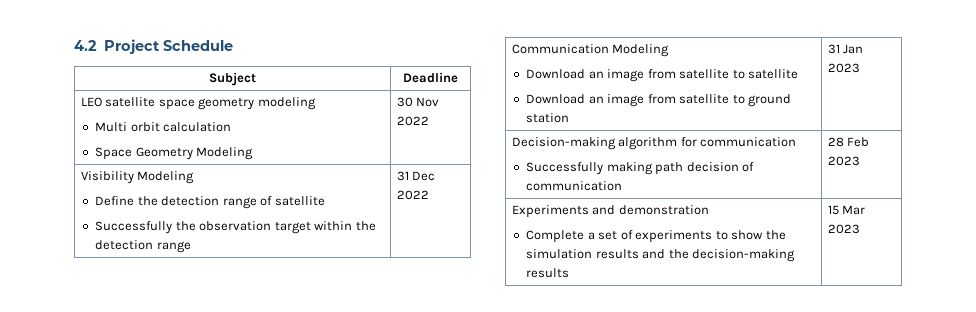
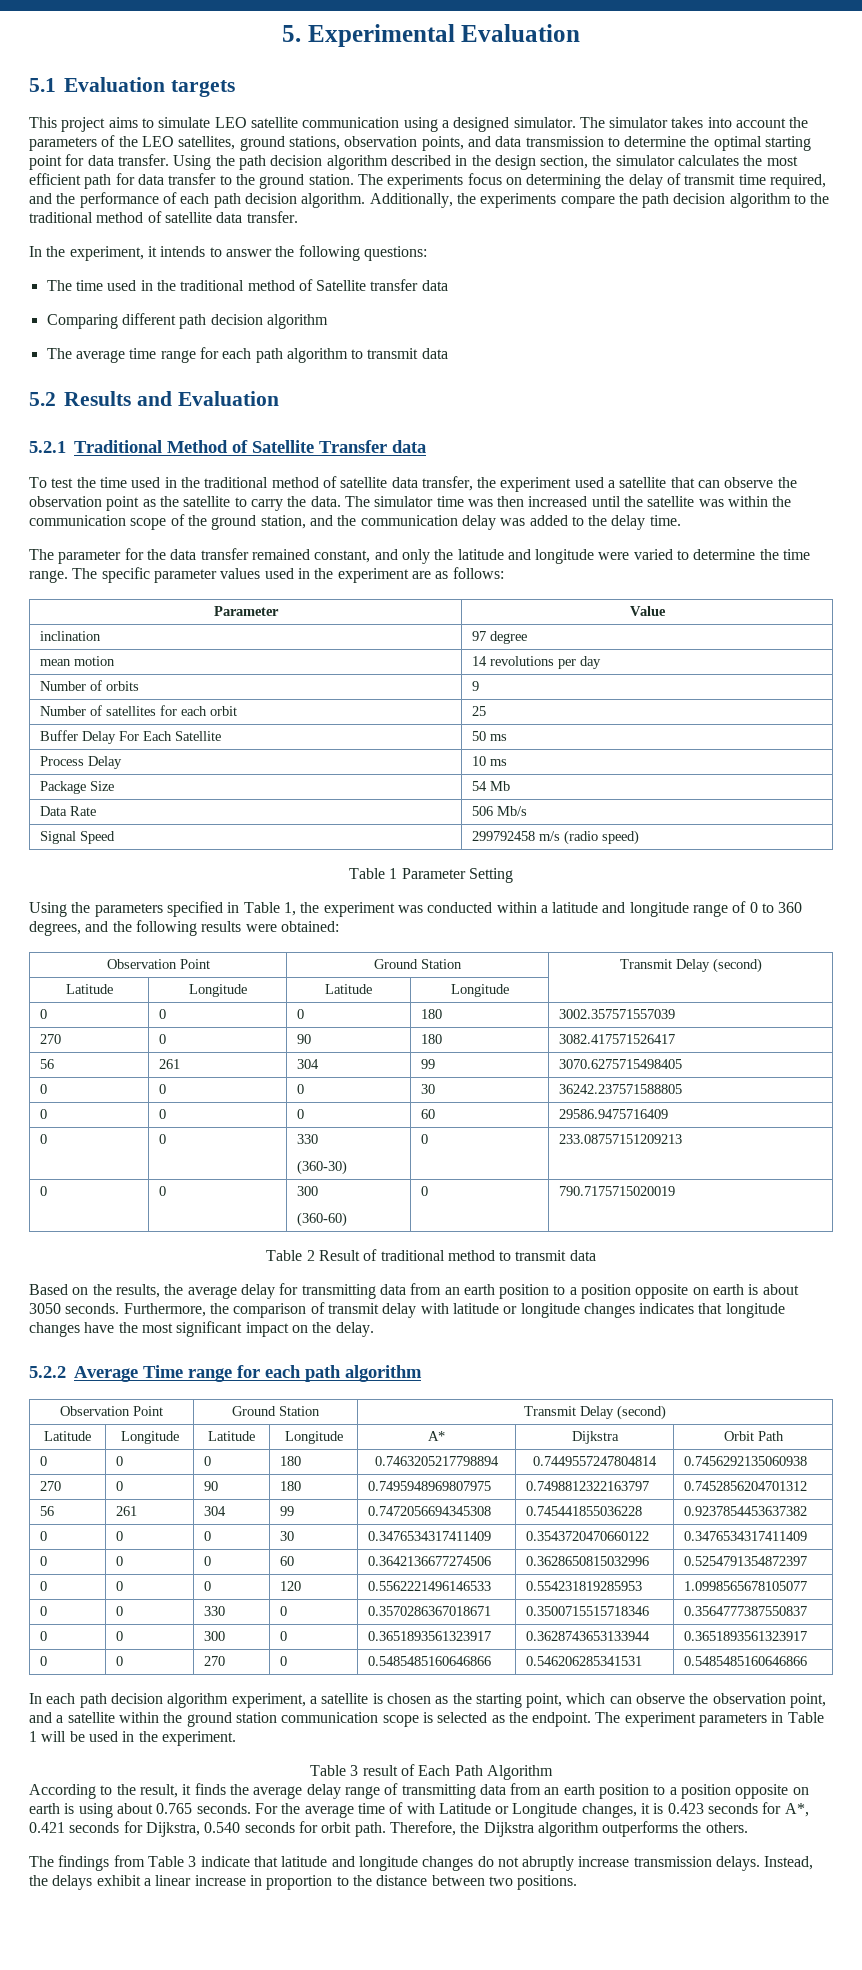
[74,39,234,54] [209,72,256,86] [403,72,458,83] [80,97,316,110] [95,122,232,132] [95,147,254,160] [396,97,440,107] [396,116,429,126] [80,171,195,184] [95,196,325,209] [95,221,376,234] [95,240,191,253] [396,171,436,181] [396,190,429,200] [511,44,670,57] [526,69,799,82] [526,94,792,107] [526,113,570,123] [827,44,864,54] [827,63,860,73] [511,137,797,150] [526,162,755,175] [526,181,623,191] [827,137,870,147] [827,156,860,166] [511,205,709,218] [526,230,786,243] [526,249,796,262] [526,268,570,278] [827,205,866,215] [827,224,860,234] 4.2 Project Schedule // Subject | Deadline // LEO satellite space geometry modeling // Multi orbit calculation // Space Geometry Modeling | 30 Nov 2022 // Visibility Modeling // Define the detection range of satellite // Successfully the observation target within the detection range | 31 Dec 2022 // Communication Modeling // Download an image from satellite to satellite // Download an image from satellite to ground station | 31 Jan 2023 // Decision-making algorithm for communication // Successfully making path decision of communication | 28 Feb 2023 // Experiments and demonstration // Complete a set of experiments to show the simulation results and the decision-making results | 15 Mar 2023 -> [281,24,581,47] [29,77,235,97] [29,117,809,132] [29,135,812,151] [29,154,798,170] [29,173,827,189] [29,192,830,208] [29,211,298,223] [29,245,427,261] [46,279,448,291] [46,313,328,329] [46,347,448,363] [29,391,279,406] [29,440,426,453] [29,476,797,492] [29,496,792,511] [29,514,681,530] [29,548,811,564] [29,567,504,583] [213,606,279,616] [629,606,666,616] [40,631,102,641] [472,631,528,644] [40,656,116,666] [472,656,602,669] [40,680,140,691] [472,681,480,691] [40,705,238,716] [472,706,487,716] [40,730,222,744] [472,731,508,741] [40,756,123,769] [472,756,508,766] [40,781,115,794] [472,781,511,791] [40,806,97,816] [472,806,528,816] [40,831,116,844] [472,830,640,845] [349,868,513,883] [29,901,803,917] [29,920,339,936] [106,959,210,969] [374,959,462,969] [619,958,762,973] [65,984,113,994] [188,984,247,997] [325,984,372,994] [450,984,509,997] [40,1009,48,1019] [159,1009,167,1019] [297,1009,305,1019] [421,1009,443,1019] [559,1009,676,1019] [40,1034,62,1044] [159,1034,167,1044] [297,1034,312,1044] [421,1034,443,1044] [559,1034,676,1044] [40,1059,55,1069] [159,1059,181,1069] [297,1059,320,1069] [421,1059,436,1069] [559,1059,683,1069] [40,1084,48,1094] [159,1084,167,1094] [297,1084,305,1094] [421,1084,436,1094] [559,1084,683,1094] [40,1109,48,1119] [159,1109,167,1119] [297,1109,305,1119] [421,1109,436,1119] [559,1109,669,1119] [40,1134,48,1144] [159,1134,167,1144] [297,1134,319,1144] [297,1160,348,1175] [421,1134,429,1144] [559,1134,683,1144] [40,1186,48,1196] [159,1186,167,1196] [297,1186,319,1196] [297,1212,348,1227] [421,1186,429,1196] [559,1186,676,1196] [266,1249,596,1261] [29,1283,799,1299] [29,1302,785,1318] [29,1321,374,1337] [29,1365,422,1382] [60,1406,163,1416] [231,1406,320,1416] [524,1405,666,1420] [44,1431,91,1441] [120,1431,179,1444] [208,1431,255,1441] [284,1431,343,1444] [428,1431,445,1441] [571,1431,619,1444] [723,1431,784,1441] [40,1456,48,1466] [116,1456,124,1466] [204,1456,212,1466] [280,1456,302,1466] [375,1456,499,1466] [533,1456,657,1466] [684,1456,808,1466] [40,1481,62,1491] [116,1481,124,1491] [204,1481,219,1491] [280,1481,302,1491] [368,1481,492,1491] [526,1481,650,1491] [684,1481,808,1491] [40,1506,55,1516] [116,1506,138,1516] [204,1506,227,1516] [280,1506,295,1516] [368,1506,492,1516] [526,1506,643,1516] [684,1506,808,1516] [40,1531,48,1541] [116,1531,124,1541] [204,1531,212,1541] [280,1531,295,1541] [368,1531,492,1541] [526,1531,650,1541] [684,1531,808,1541] [40,1556,48,1566] [116,1556,124,1566] [204,1556,212,1566] [280,1556,295,1566] [368,1556,492,1566] [526,1556,650,1566] [684,1556,808,1566] [40,1581,48,1591] [116,1581,124,1591] [204,1581,212,1591] [280,1581,302,1591] [368,1581,492,1591] [526,1581,643,1591] [684,1581,808,1591] [40,1606,48,1616] [116,1606,124,1616] [204,1606,226,1616] [280,1606,288,1616] [368,1606,492,1616] [526,1606,650,1616] [684,1606,808,1616] [40,1631,48,1641] [116,1631,124,1641] [204,1631,226,1641] [280,1631,288,1641] [368,1631,492,1641] [526,1631,651,1641] [684,1631,808,1641] [40,1656,48,1666] [116,1656,124,1666] [204,1656,226,1666] [280,1656,288,1666] [368,1656,492,1666] [526,1656,643,1666] [684,1656,808,1666] [29,1693,827,1708] [29,1712,824,1727] [29,1731,236,1746] [310,1764,553,1780] [29,1783,809,1799] [29,1802,809,1818] [29,1821,748,1837] [29,1855,814,1871] [29,1875,578,1890] 5. Experimental Evaluation // 5.1 Evaluation targets // This project aims to simulate LEO satellite communication using a designed simulator. The simulator takes into account the parameters of the LEO satellites, ground stations, observation points, and data transmission to determine the optimal starting point for data transfer. Using the path decision algorithm described in the design section, the simulator calculates the most efficient path for data transfer to the ground station. The experiments focus on determining the delay of transmit time required, and the performance of each path decision algorithm. Additionally, the experiments compare the path decision algorithm to the traditional method of satellite data transfer. // In the experiment, it intends to answer the following questions: // The time used in the traditional method of Satellite transfer data // Comparing different path decision algorithm // The average time range for each path algorithm to transmit data // 5.2 Results and Evaluation // 5.2.1 Traditional Method of Satellite Transfer data // To test the time used in the traditional method of satellite data transfer, the experiment used a satellite that can observe the observation point as the satellite to carry the data. The simulator time was then increased until the satellite was within the communication scope of the ground station, and the communication delay was added to the delay time. // The parameter for the data transfer remained constant, and only the latitude and longitude were varied to determine the time range. The specific parameter values used in the experiment are as follows: // Parameter | Value // inclination | 97 degree // mean motion | 14 revolutions per day // Number of orbits | 9 // Number of satellites for each orbit | 25 // Buffer Delay For Each Satellite | 50 ms // Process Delay | 10 ms // Package Size | 54 Mb // Data Rate | 506 Mb/s // Signal Speed | 299792458 m/s (radio speed) // Table 1 Parameter Setting // Using the parameters specified in Table 1, the experiment was conducted within a latitude and longitude range of 0 to 360 degrees, and the following results were obtained: // Observation Point | Ground Station | Transmit Delay (second) // Latitude | Longitude | Latitude | Longitude | // 0 | 0 | 0 | 180 | 3002.357571557039 // 270 | 0 | 90 | 180 | 3082.417571526417 // 56 | 261 | 304 | 99 | 3070.6275715498405 // 0 | 0 | 0 | 30 | 36242.237571588805 // 0 | 0 | 0 | 60 | 29586.9475716409 // 0 | 0 | 330 // (360-30) | 0 | 233.08757151209213 // 0 | 0 | 300 // (360-60) | 0 | 790.7175715020019 // Table 2 Result of traditional method to transmit data // Based on the results, the average delay for transmitting data from an earth position to a position opposite on earth is about 3050 seconds. Furthermore, the comparison of transmit delay with latitude or longitude changes indicates that longitude changes have the most significant impact on the delay. // 5.2.2 Average Time range for each path algorithm // Observation Point | Ground Station | Transmit Delay (second) // Latitude | Longitude | Latitude | Longitude | A* | Dijkstra | Orbit Path // 0 | 0 | 0 | 180 | 0.7463205217798894 | 0.7449557247804814 | 0.7456292135060938 // 270 | 0 | 90 | 180 | 0.7495948969807975 | 0.7498812322163797 | 0.7452856204701312 // 56 | 261 | 304 | 99 | 0.7472056694345308 | 0.745441855036228 | 0.9237854453637382 // 0 | 0 | 0 | 30 | 0.3476534317411409 | 0.3543720470660122 | 0.3476534317411409 // 0 | 0 | 0 | 60 | 0.3642136677274506 | 0.3628650815032996 | 0.5254791354872397 // 0 | 0 | 0 | 120 | 0.5562221496146533 | 0.554231819285953 | 1.0998565678105077 // 0 | 0 | 330 | 0 | 0.3570286367018671 | 0.3500715515718346 | 0.3564777387550837 // 0 | 0 | 300 | 0 | 0.3651893561323917 | 0.3628743653133944 | 0.3651893561323917 // 0 | 0 | 270 | 0 | 0.5485485160646866 | 0.546206285341531 | 0.5485485160646866 // In each path decision algorithm experiment, a satellite is chosen as the starting point, which can observe the observation point, and a satellite within the ground station communication scope is selected as the endpoint. The experiment parameters in Table 1 will be used in the experiment. // Table 3 result of Each Path Algorithm // According to the result, it finds the average delay range of transmitting data from an earth position to a position opposite on earth is using about 0.765 seconds. For the average time of with Latitude or Longitude changes, it is 0.423 seconds for A*, 0.421 seconds for Dijkstra, 0.540 seconds for orbit path. Therefore, the Dijkstra algorithm outperforms the others. // The findings from Table 3 indicate that latitude and longitude changes do not abruptly increase transmission delays. Instead, the delays exhibit a linear increase in proportion to the distance between two positions.

